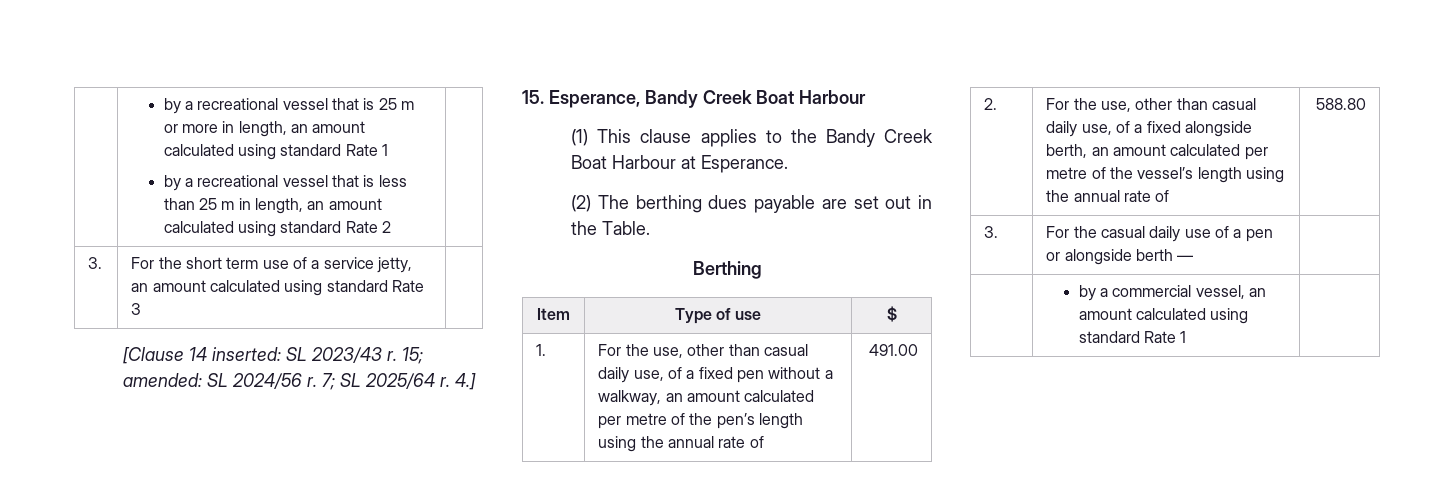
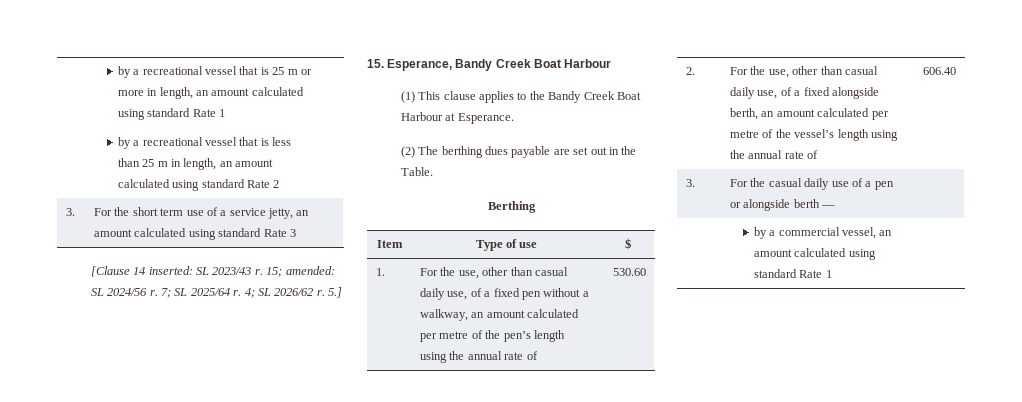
[455,373,477,390] 4.] -> [244,287,343,298] 4; SL 2026/62 r. 5.]
[868,344,918,356] 491.00 -> [612,268,646,276] 530.60
[1315,98,1366,110] 588.80 -> [922,67,956,75] 606.40

